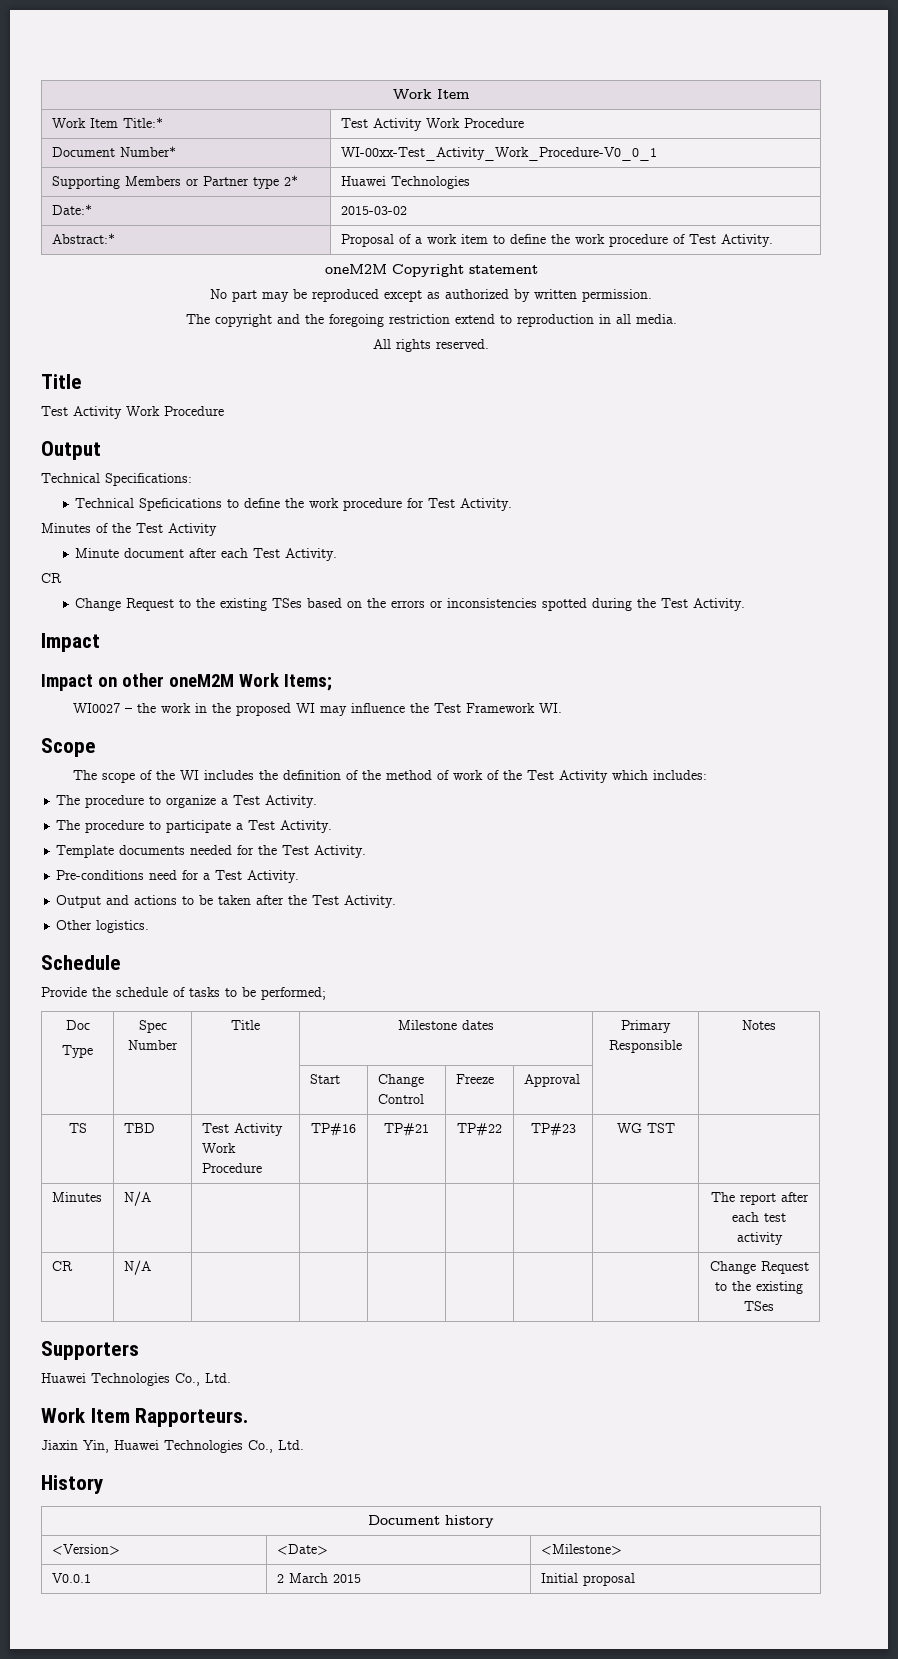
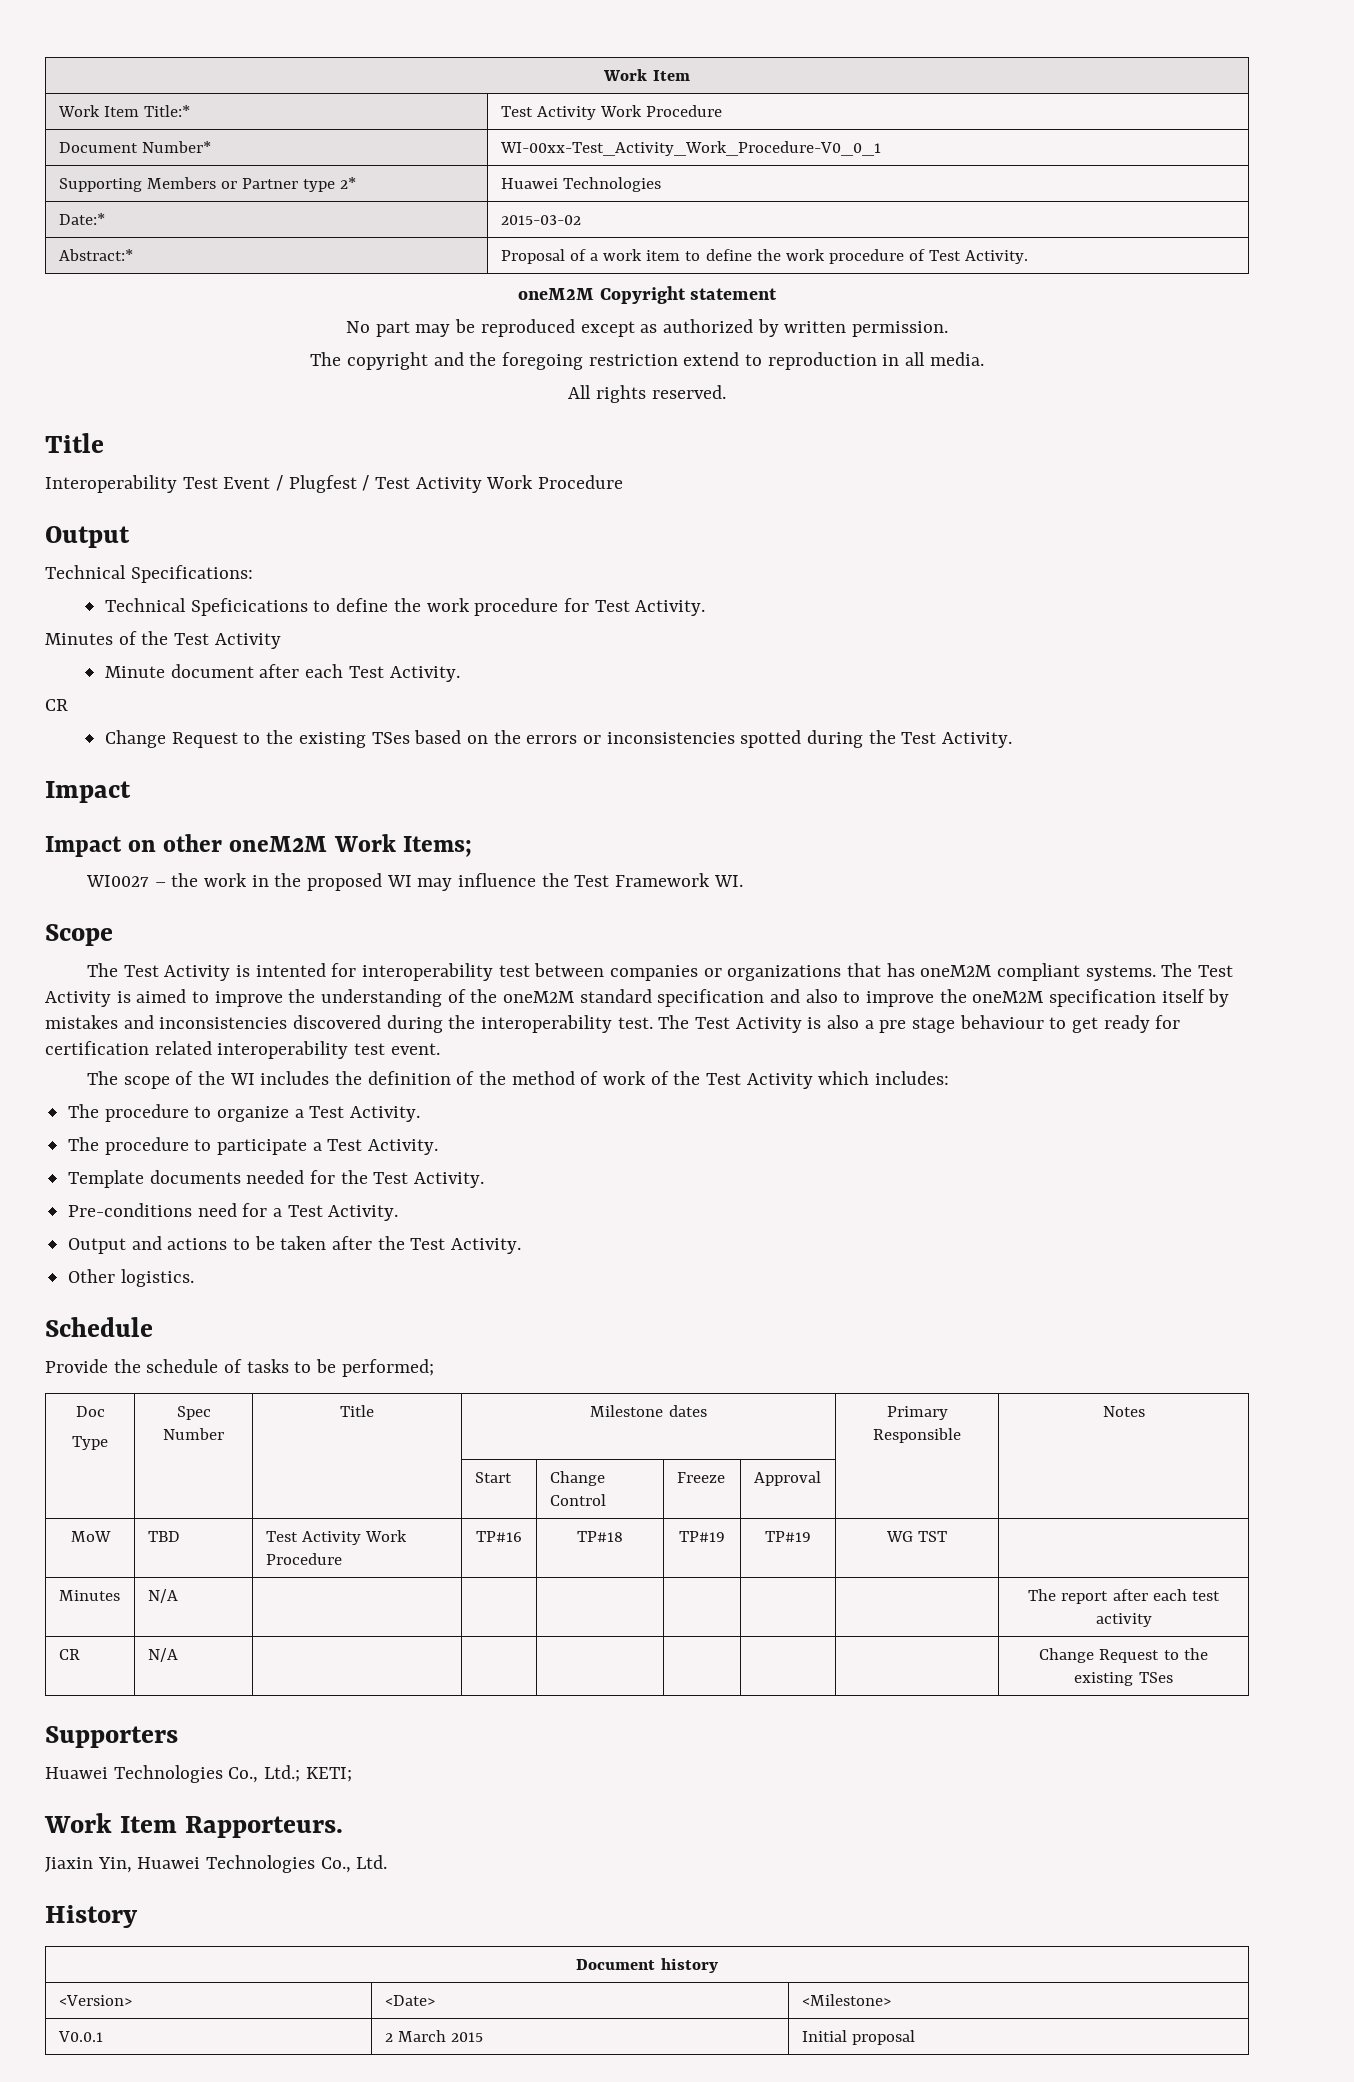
(82, 381) none -> [45,475,370,493] Interoperability Test Event / Plugfest /
(96, 747) none -> [87,963,1234,981] [45,989,1230,1007] [45,1015,1181,1033] [45,1041,440,1059] // The Test Activity is intented for interoperability test between companies or organizations that has oneM2M compliant systems. The Test Activity is aimed to improve the understanding of the oneM2M standard specification and also to improve the oneM2M specification itself by mistakes and inconsistencies discovered during the interoperability test. The Test Activity is also a pre stage behaviour to get ready for certification related interoperability test event.
[68,1123,87,1133] TS -> [70,1531,111,1542] MoW
[384,1123,429,1136] [457,1123,502,1136] [530,1123,576,1136] TP#21 | TP#22 | TP#23 -> [577,1531,623,1542] [679,1531,725,1542] [765,1531,811,1542] TP#18 | TP#19 | TP#19
[205,1373,231,1383] Ltd. -> [264,1765,352,1782] Ltd.; KETI;

